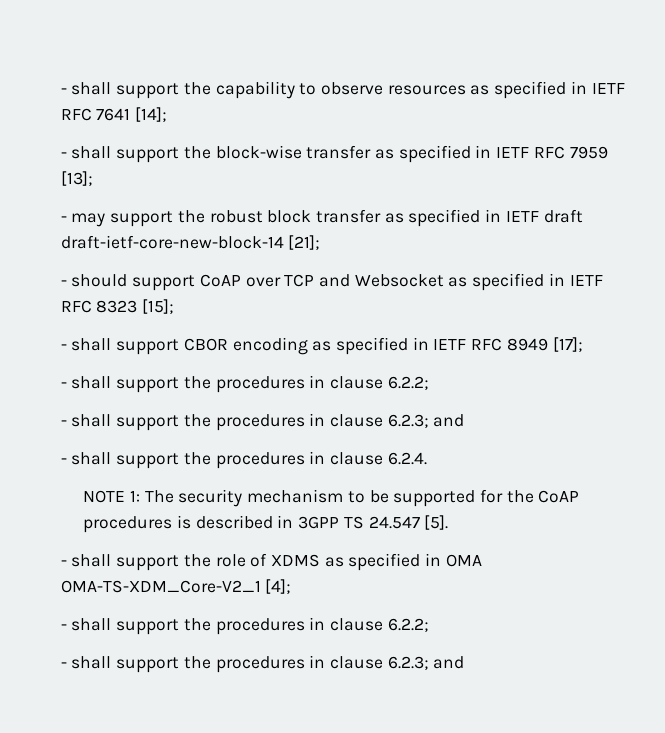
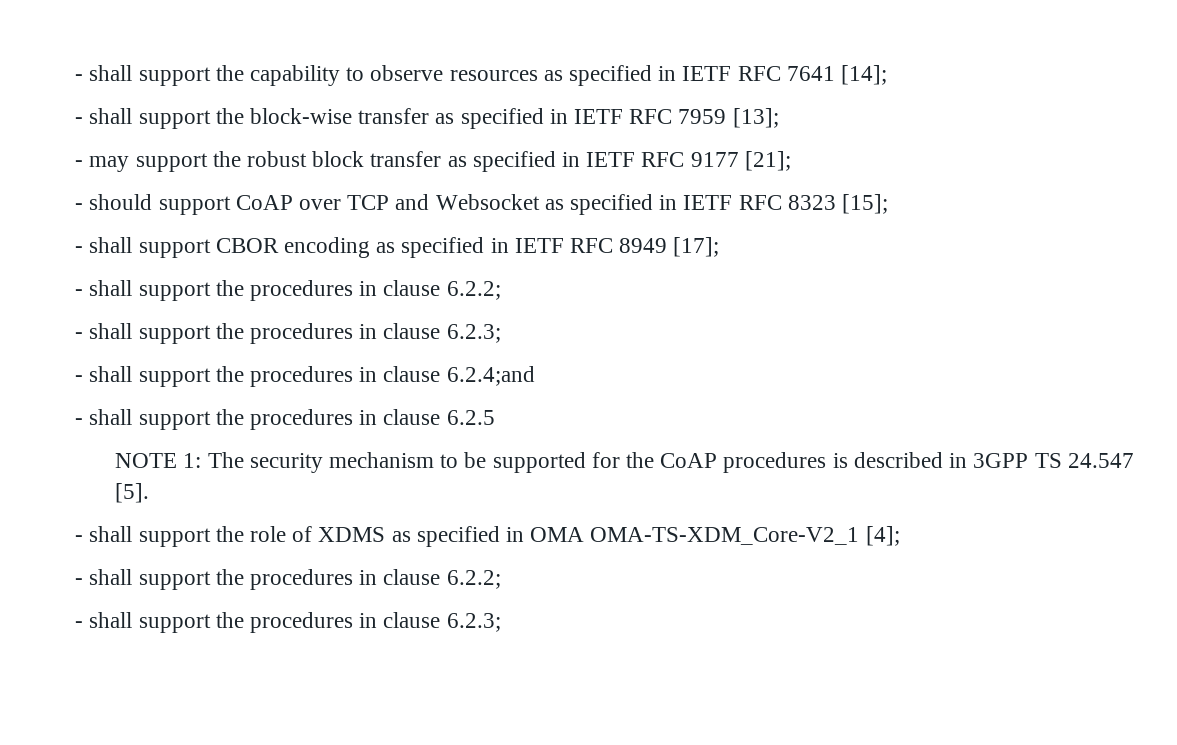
[543,209,583,223] [60,235,284,249] draft draft-ietf-core-new-block-14 -> [641,152,739,167] RFC 9177
[433,414,465,427] [60,451,427,469] and // - shall support the procedures in clause 6.2.4. -> [75,366,535,387] [75,409,495,430] // - shall support the procedures in clause 6.2.4;and // - shall support the procedures in clause 6.2.5
[433,656,465,669] and -> (501, 622) none

